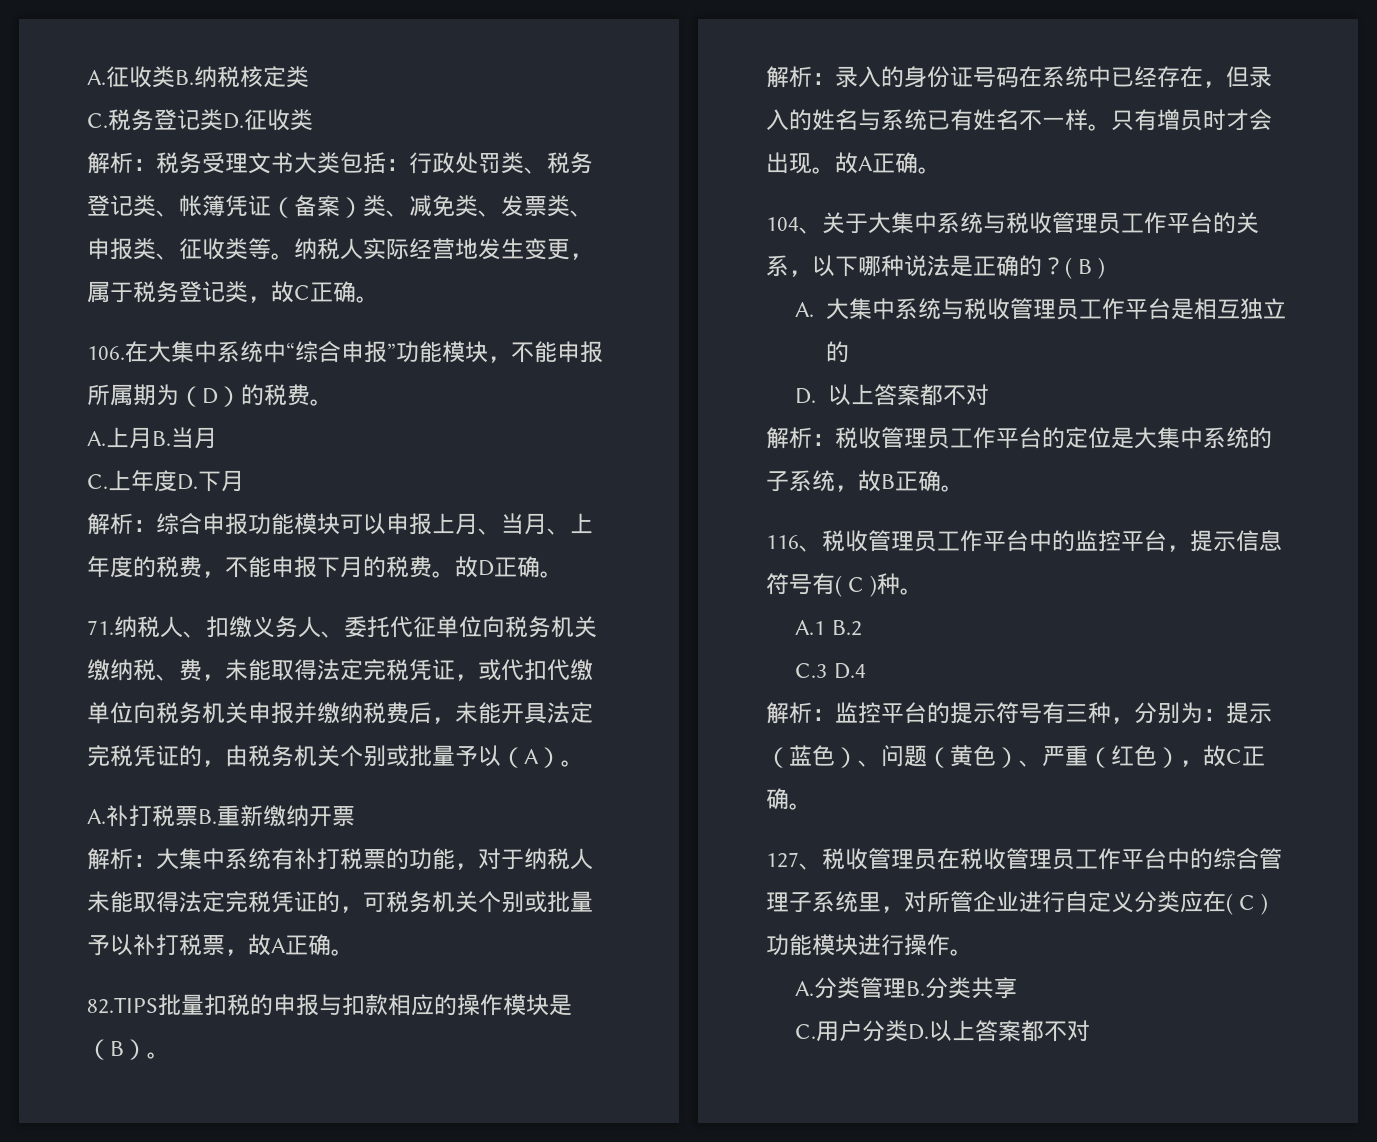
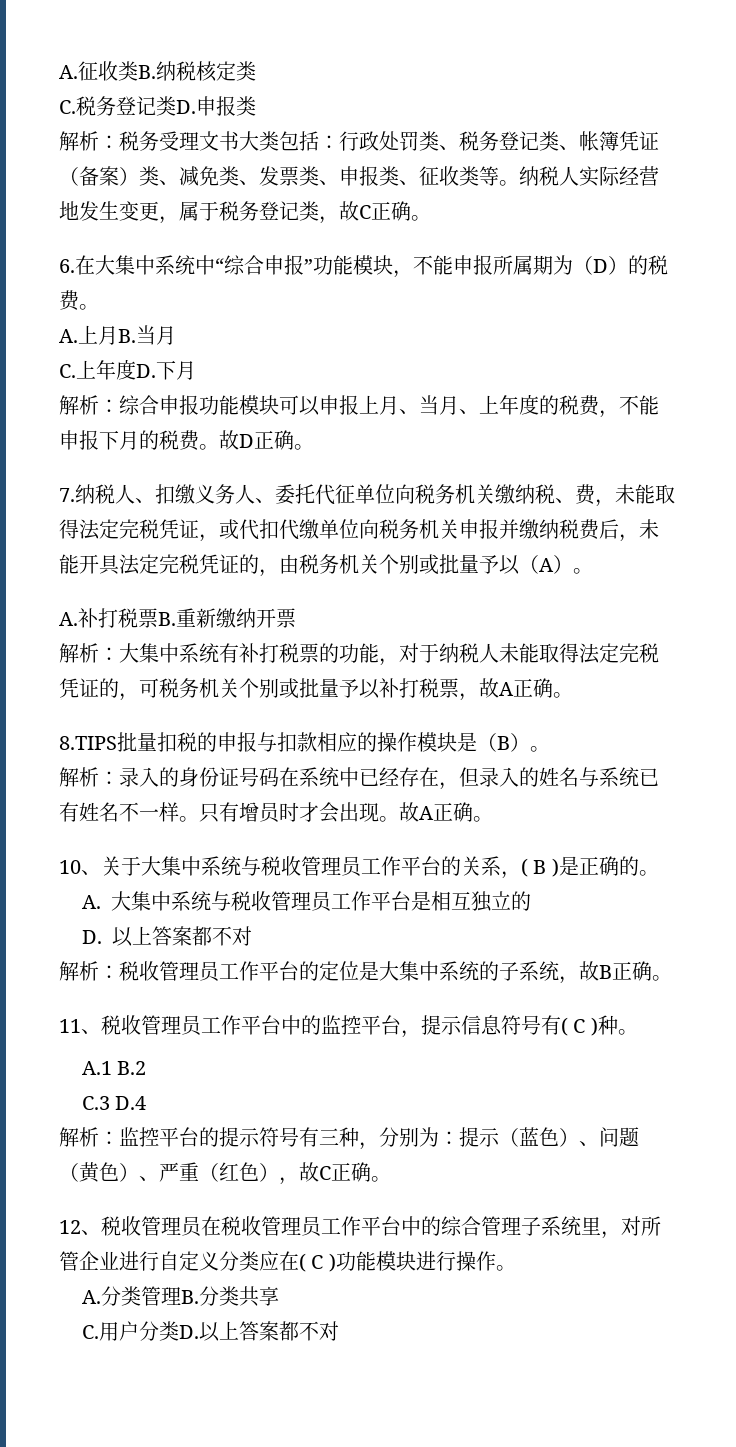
[244,109,290,131] 征收 -> [196,96,236,116] 申报
[87,346,125,360] 106. -> [59,259,75,273] 6.
[87,620,114,635] 71. -> [59,488,75,502] 7.
[87,997,158,1014] 82.TIPS -> [59,736,117,750] 8.TIPS
[766,217,799,231] 104 -> [59,860,81,874] 10
[812,255,1106,279] 以下哪种说法是正确的？( B ) -> [521,856,659,877] ( B )是正确的。
[766,535,799,549] 116 -> [59,1019,81,1033] 11
[766,852,799,868] 127 -> [59,1220,81,1234] 12

